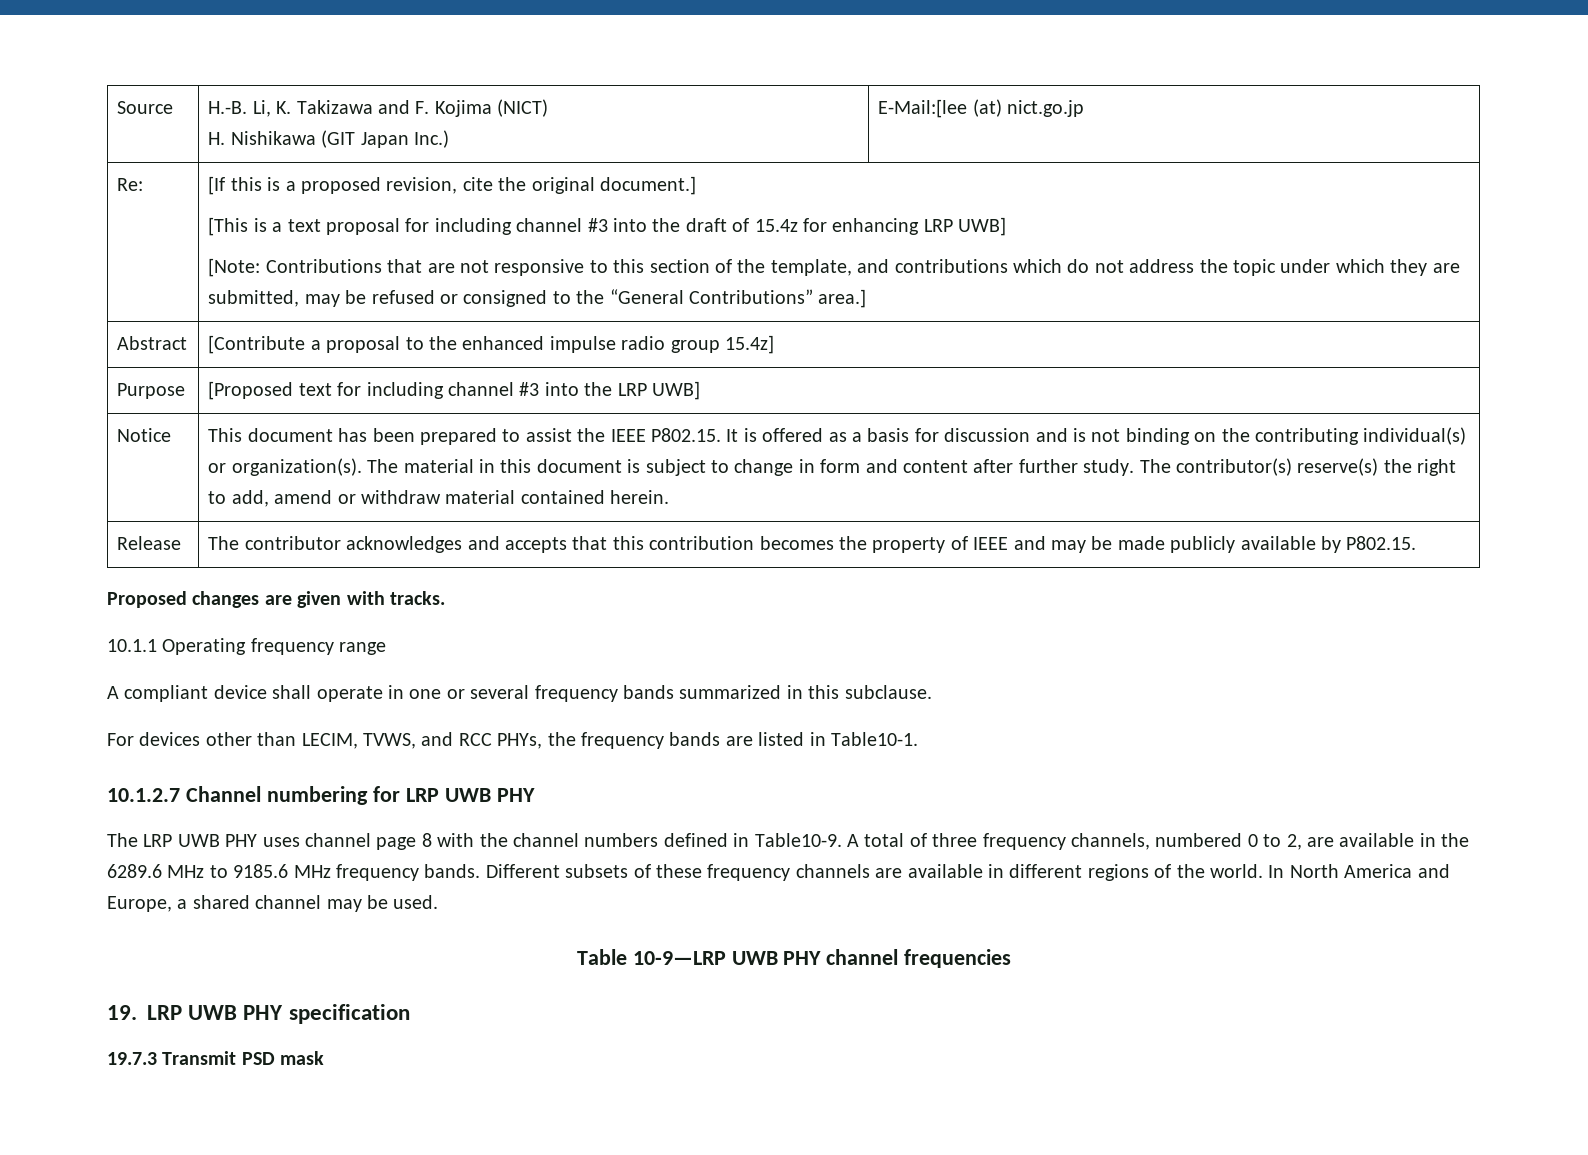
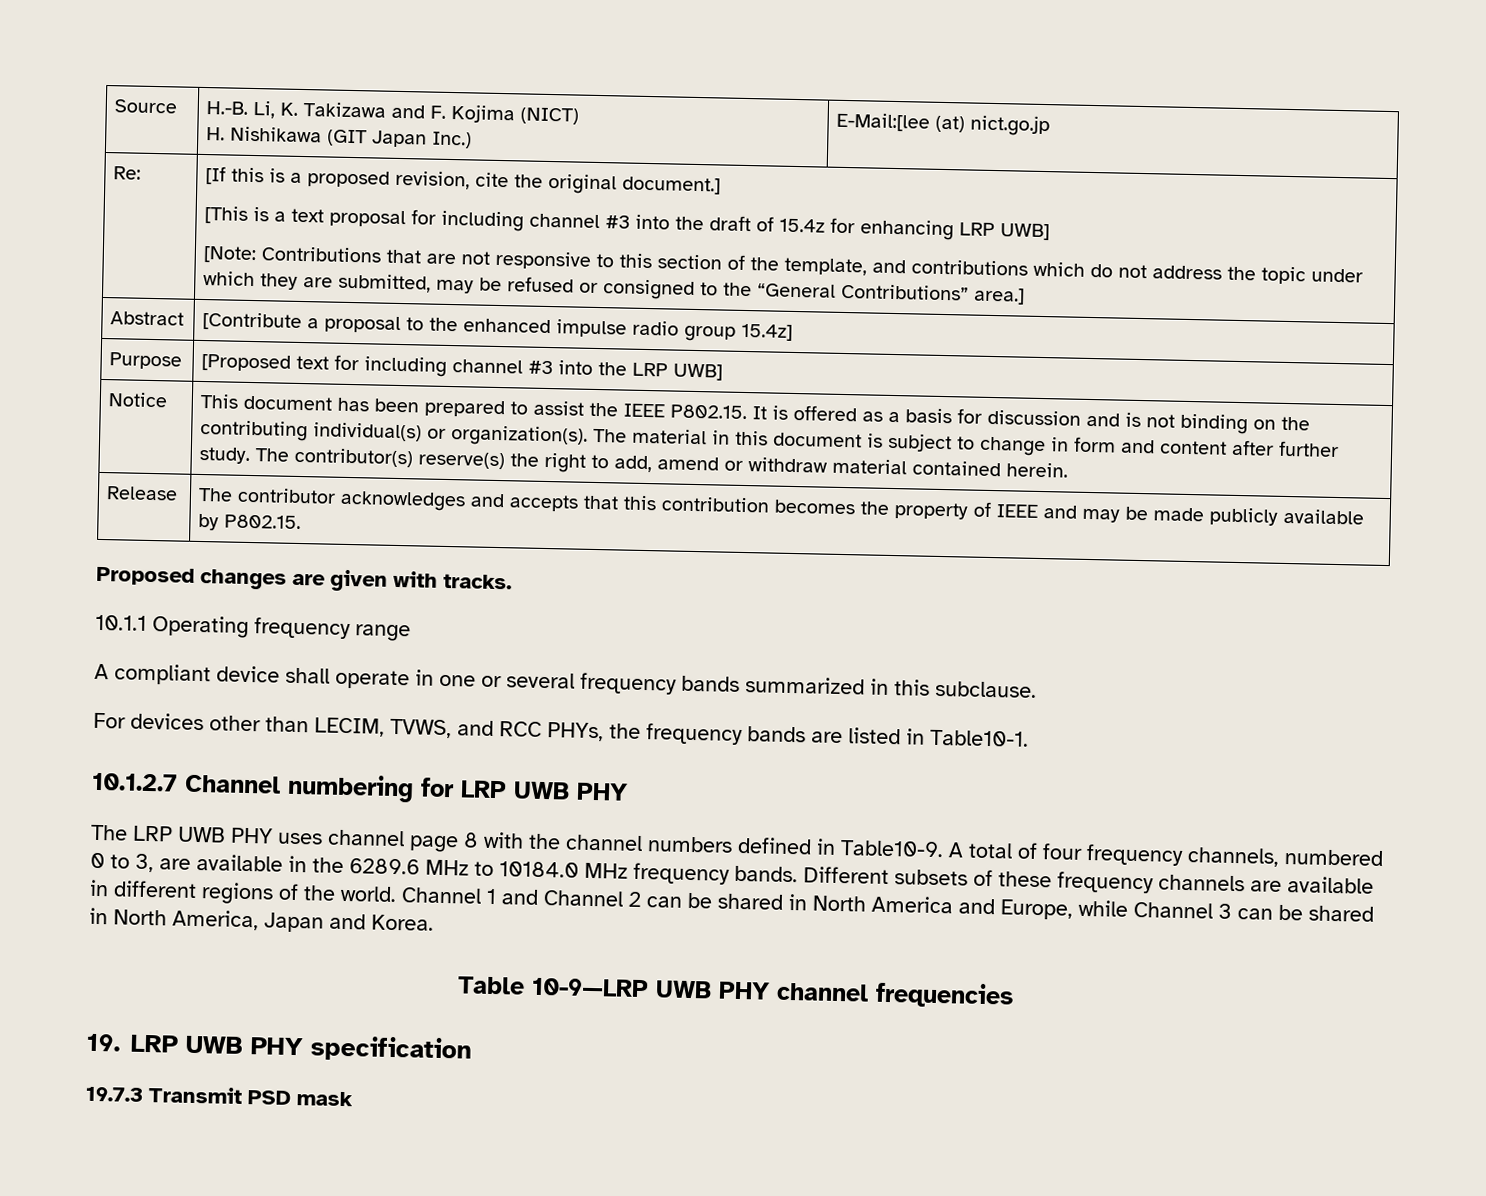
[932,833,978,847] three -> [1042,843,1083,860] four
[1286,834,1302,850] 2, -> [135,853,154,873] 3,
[233,864,289,878] 9185.6 -> [499,861,579,878] 10184.0
[1268,864,1450,878] [107,895,439,912] In North America and Europe, a shared channel may be used. -> [401,887,1374,922] [89,907,434,933] Channel 1 and Channel 2 can be shared in North America and Europe, while Channel 3 can be shared in North America, Japan and Korea.

